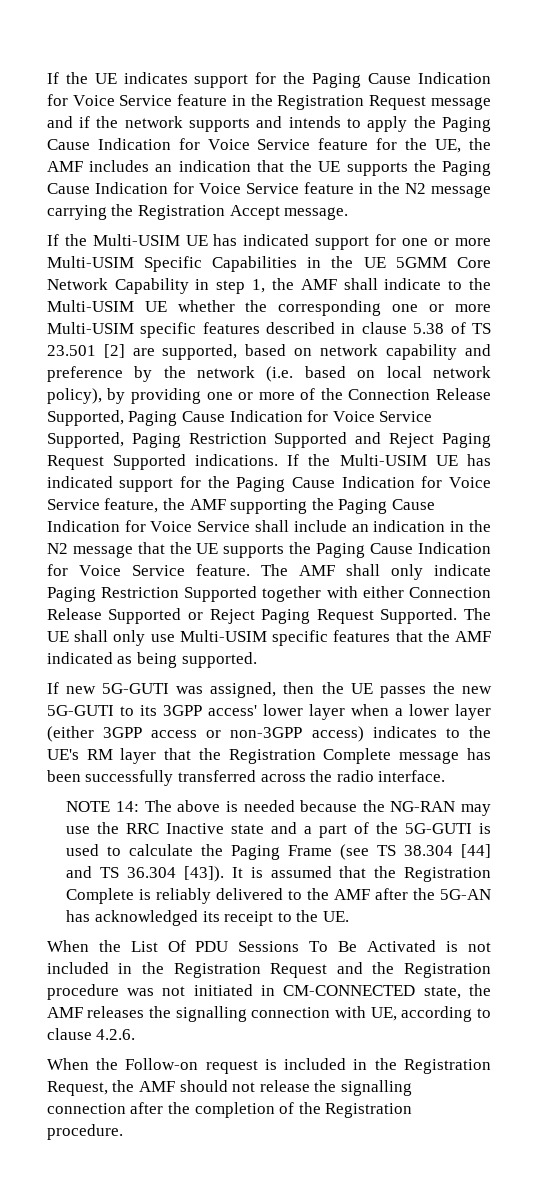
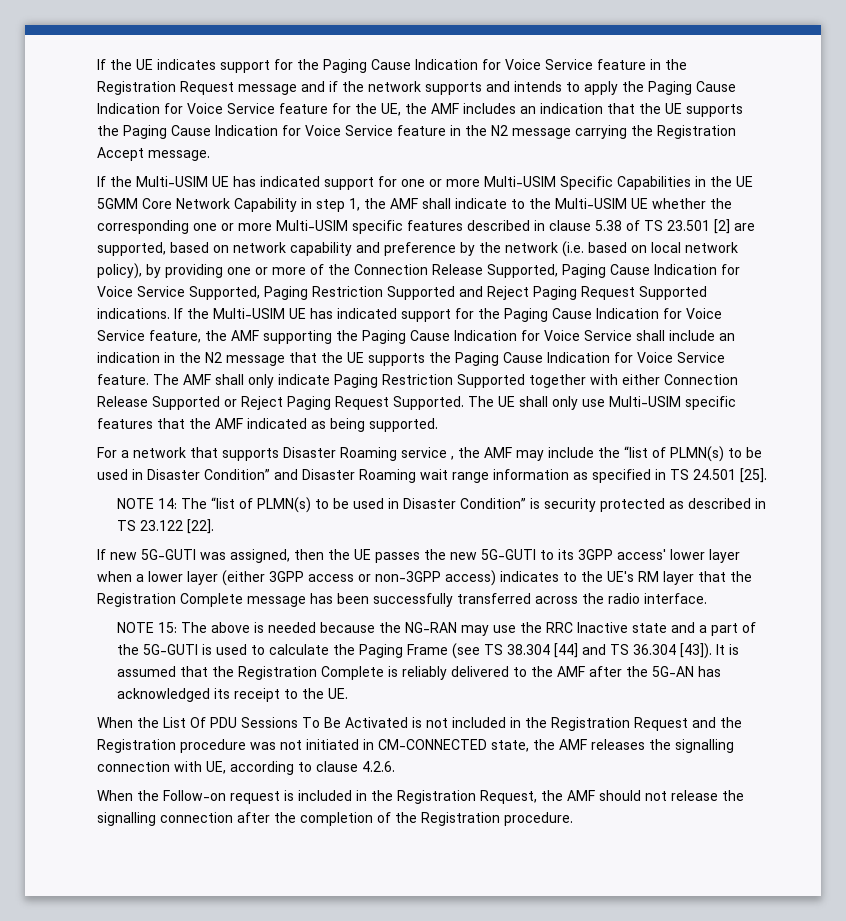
(257, 660) none -> [97,446,763,462] [97,468,768,483] [116,497,766,513] [116,519,214,534] // For a network that supports Disaster Roaming service , the AMF may include the “list of PLMN(s) to be used in Disaster Condition” and Disaster Roaming wait range information as specified in TS 24.501 [25]. // NOTE 14: The “list of PLMN(s) to be used in Disaster Condition” is security protected as described in TS 23.122 [22].
[116,801,140,812] 14: -> [157,622,177,633] 15:

